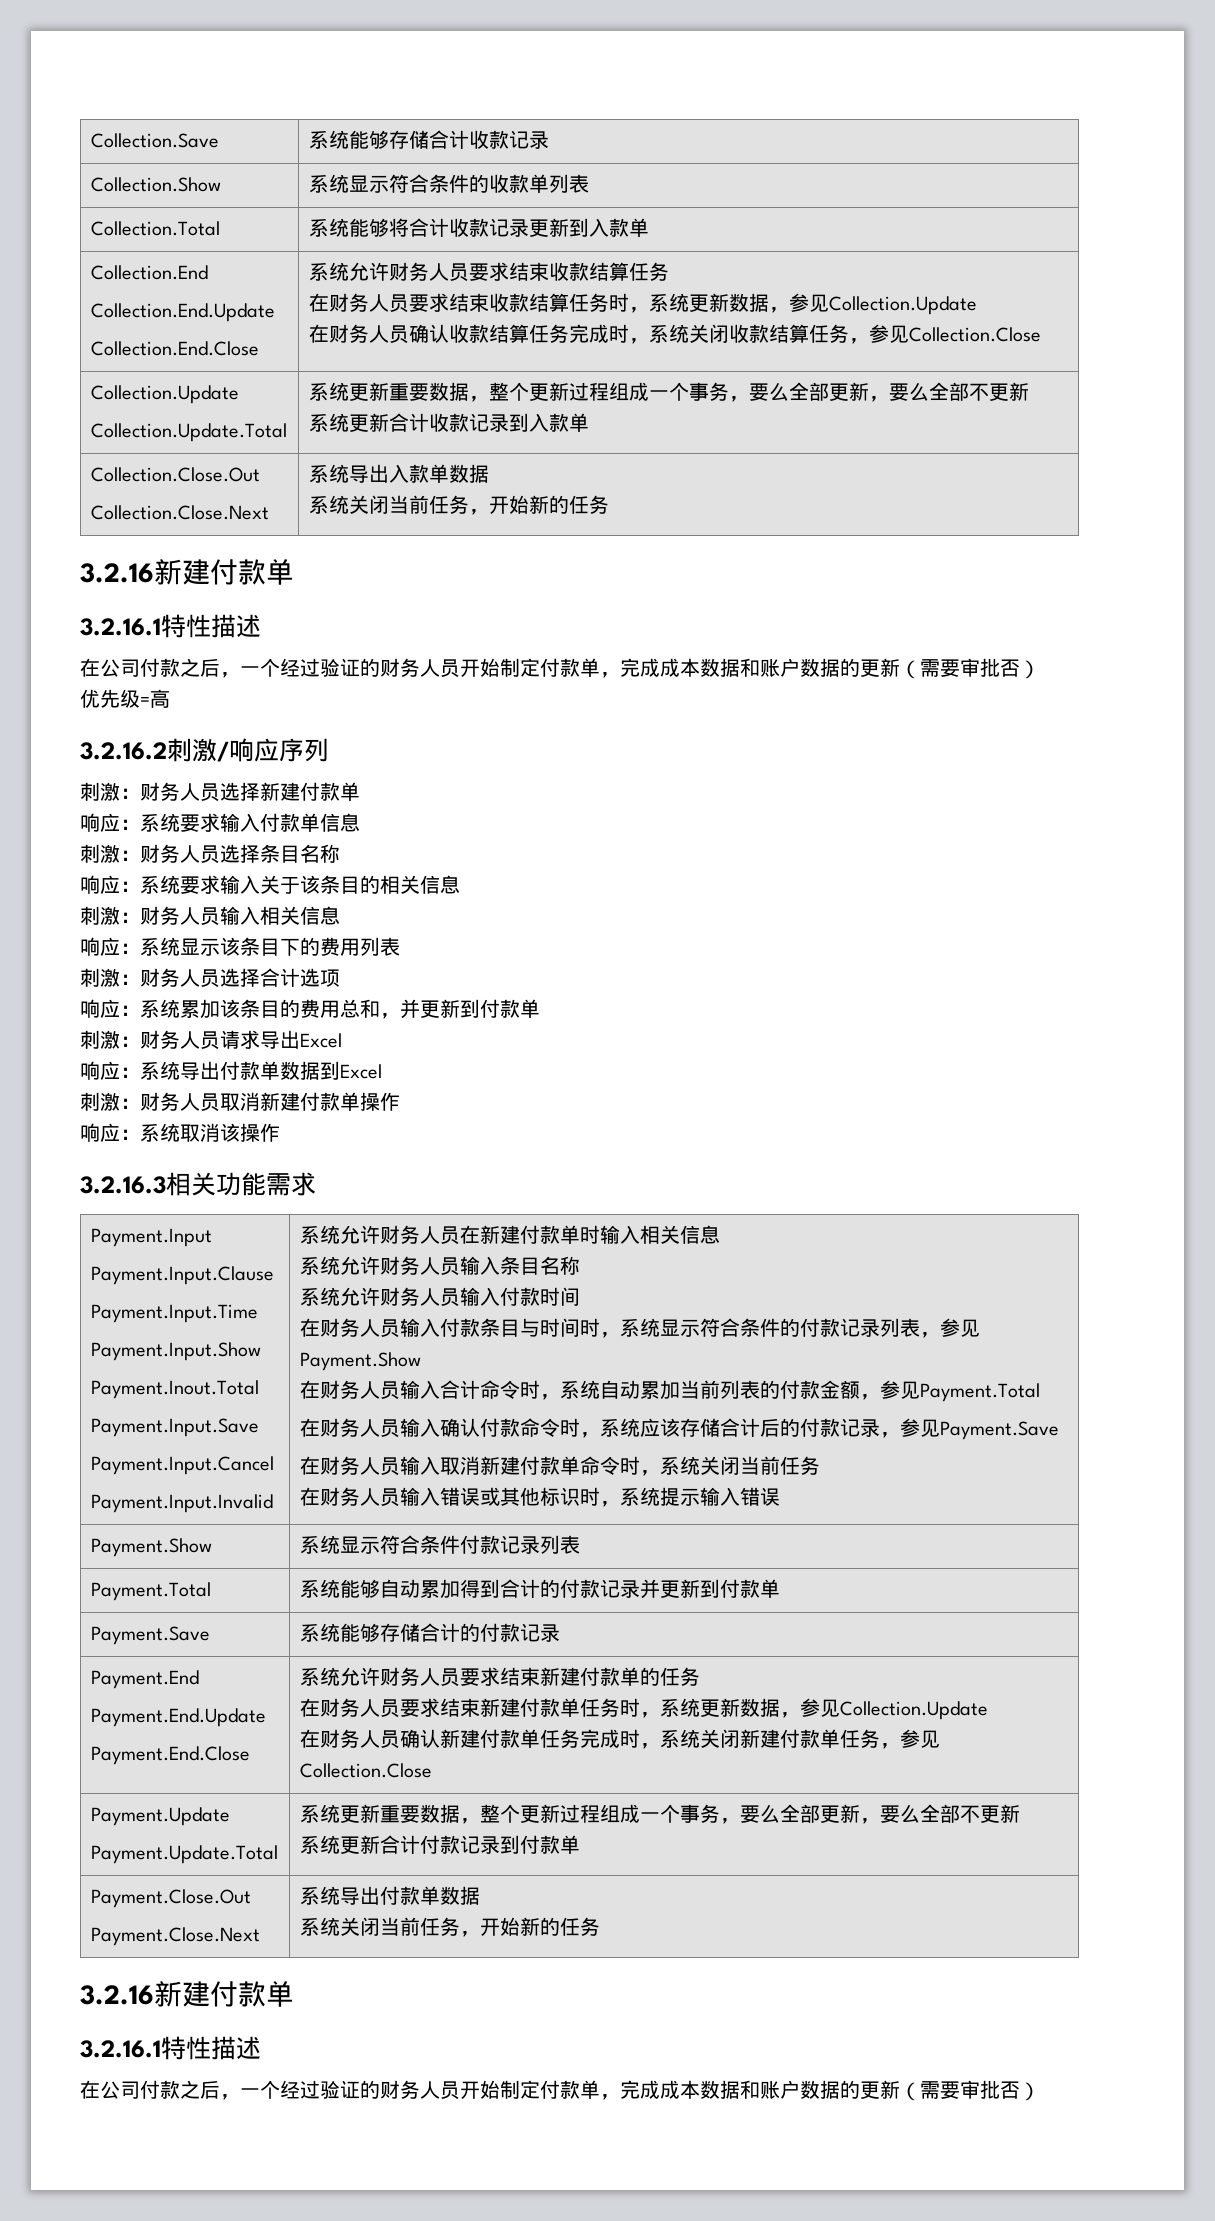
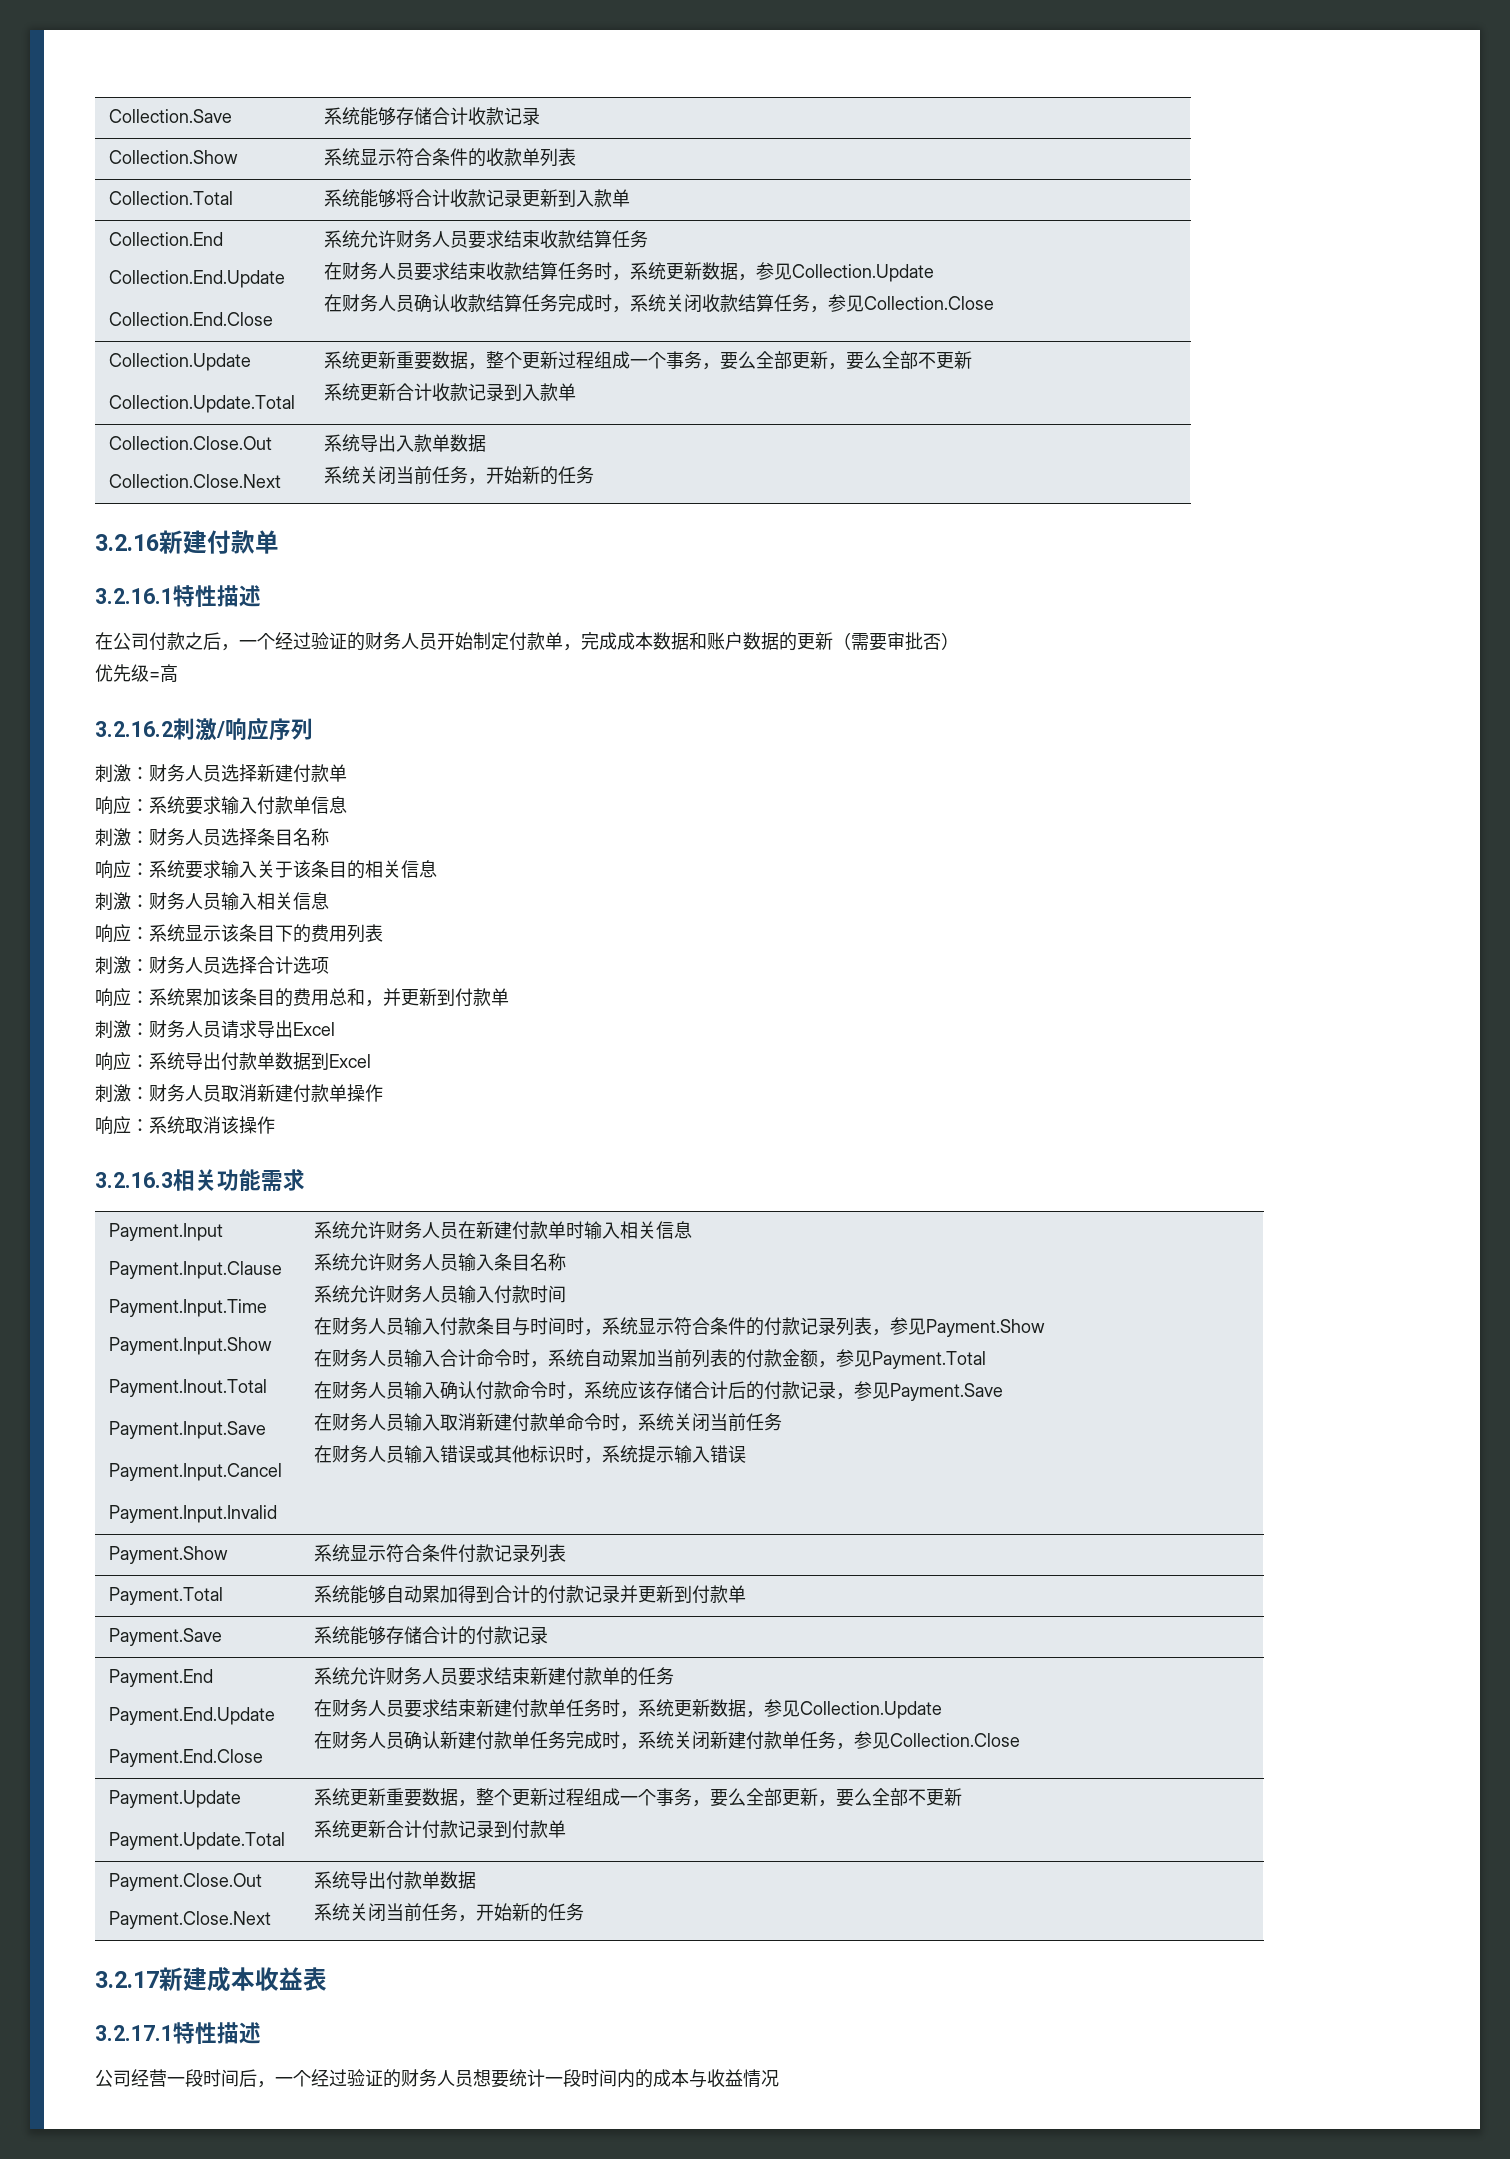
[80,1981,294,2007] [80,2036,261,2060] [80,2080,1040,2101] 3.2.16新建付款单 // 3.2.16.1特性描述 // 在公司付款之后，一个经过验证的财务人员开始制定付款单，完成成本数据和账户数据的更新（需要审批否） -> [95,1967,327,1992] [95,2022,261,2044] [95,2069,779,2088] 3.2.17新建成本收益表 // 3.2.17.1特性描述 // 公司经营一段时间后，一个经过验证的财务人员想要统计一段时间内的成本与收益情况

